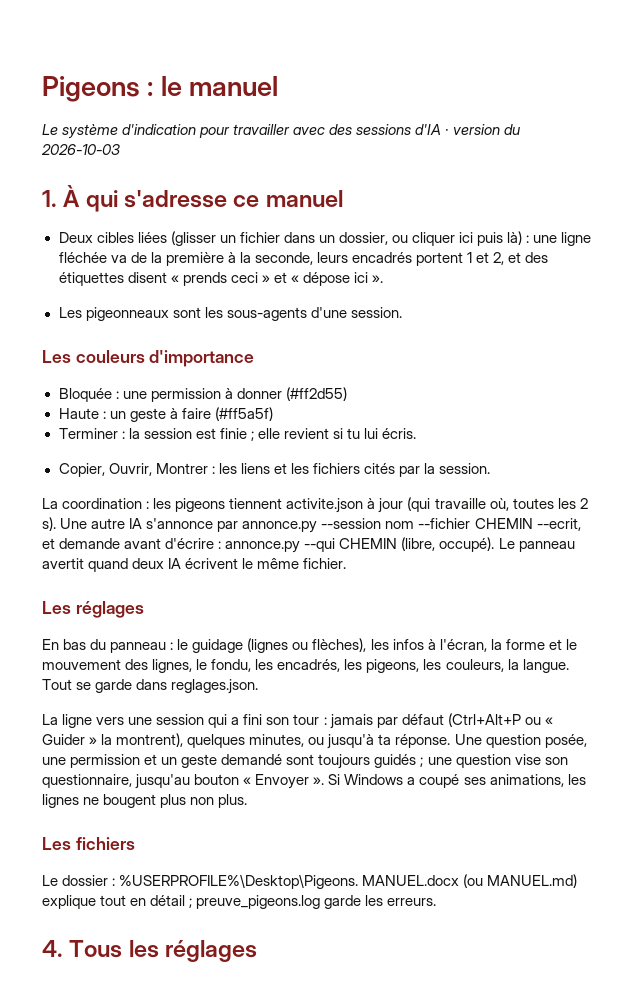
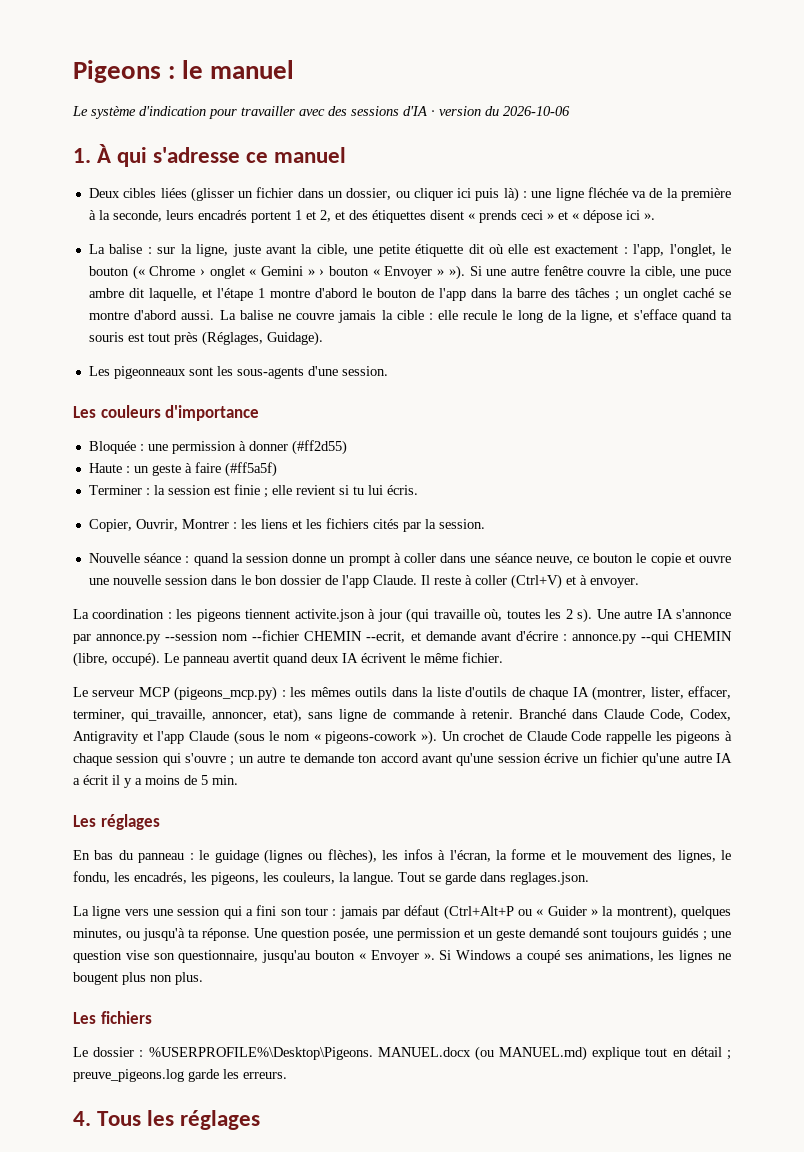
[41,144,120,155] 2026-10-03 -> [503,106,570,116] 2026-10-06
(384, 279) none -> [88,244,731,257] [88,265,731,280] [88,288,731,301] [88,309,732,323] [88,331,323,346] // La balise : sur la ligne, juste avant la cible, une petite étiquette dit où elle est exactement : l'app, l'onglet, le bouton (« Chrome › onglet « Gemini » › bouton « Envoyer » »). Si une autre fenêtre couvre la cible, une puce ambre dit laquelle, et l'étape 1 montre d'abord le bouton de l'app dans la barre des tâches ; un onglet caché se montre d'abord aussi. La balise ne couvre jamais la cible : elle recule le long de la ligne, et s'efface quand ta souris est tout près (Réglages, Guidage).
(491, 468) none -> [88,553,731,566] [88,574,639,589] // Nouvelle séance : quand la session donne un prompt à coller dans une séance neuve, ce bouton le copie et ouvre une nouvelle session dans le bon dossier de l'app Claude. Il reste à coller (Ctrl+V) et à envoyer.
(347, 563) none -> [73,686,732,701] [73,708,731,723] [73,730,732,745] [73,752,732,766] [73,775,238,788] // Le serveur MCP (pigeons_mcp.py) : les mêmes outils dans la liste d'outils de chaque IA (montrer, lister, effacer, terminer, qui_travaille, annoncer, etat), sans ligne de commande à retenir. Branché dans Claude Code, Codex, Antigravity et l'app Claude (sous le nom « pigeons-cowork »). Un crochet de Claude Code rappelle les pigeons à chaque session qui s'ouvre ; un autre te demande ton accord avant qu'une session écrive un fichier qu'une autre IA a écrit il y a moins de 5 min.

